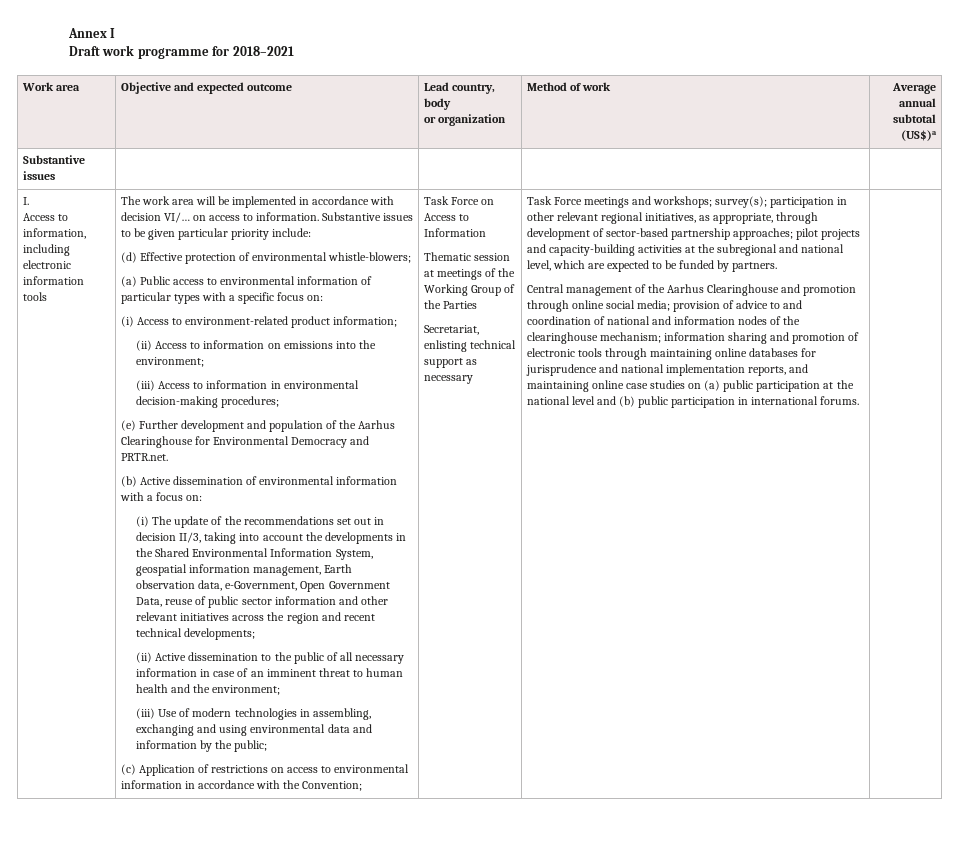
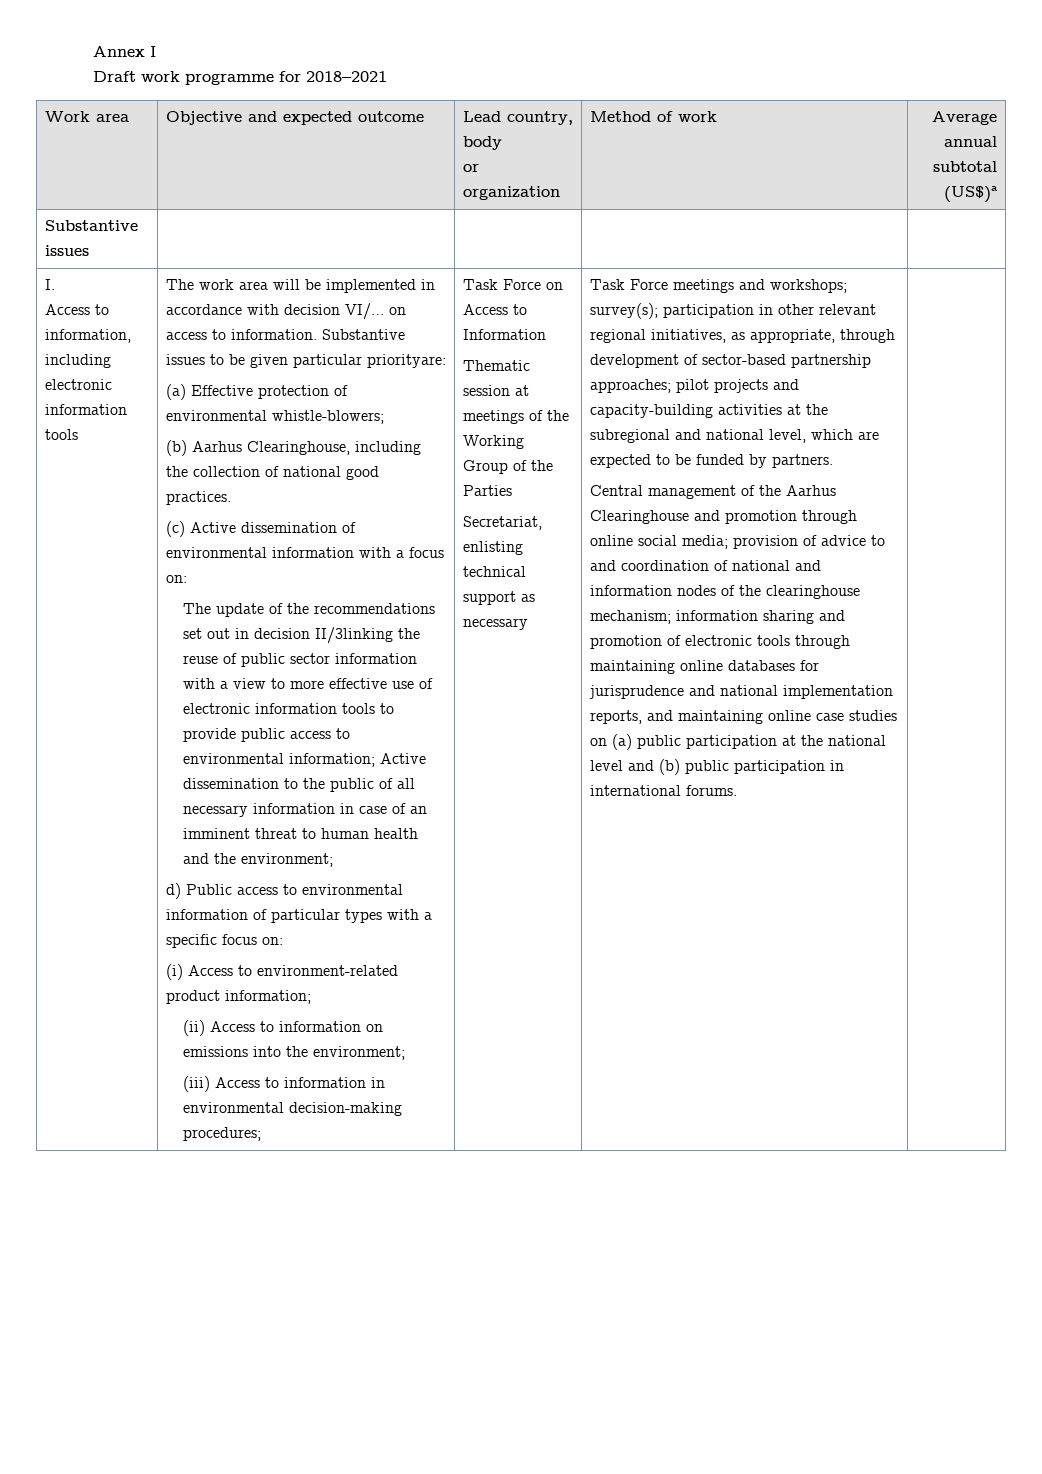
[231,228,312,240] [120,252,137,263] priority include: // (d) -> [366,354,446,368] [165,384,186,400] priorityare: // (a)
[120,276,137,287] (a) -> [165,440,421,456] [165,466,379,480] [165,491,231,505] [165,521,356,537] [165,547,444,558] [165,575,187,583] [182,603,435,617] [182,627,420,644] [182,653,417,667] [182,678,433,689] [182,703,394,714] [182,728,350,742] [182,753,426,767] [182,778,415,792] [182,803,427,817] [182,828,418,839] [182,853,333,867] [165,883,181,899] (b) Aarhus Clearinghouse, including the collection of national good practices. // (c) Active dissemination of environmental information with a focus on: // The update of the recommendations set out in decision II/3linking the reuse of public sector information with a view to more effective use of electronic information tools to provide public access to environmental information; Active dissemination to the public of all necessary information in case of an imminent threat to human health and the environment; // d)
[120,420,396,432] [120,436,370,448] [120,453,168,461] [120,476,398,487] [119,492,202,501] [136,516,384,528] [136,532,406,544] [136,548,373,560] [136,564,353,576] [136,580,390,592] [136,596,388,608] [136,612,375,624] [136,628,256,640] [136,652,404,664] [136,668,403,677] [136,684,281,695] [136,708,371,720] [136,724,372,736] [136,740,268,752] [120,764,410,776] [120,780,363,791] // (e) Further development and population of the Aarhus Clearinghouse for Environmental Democracy and PRTR.net. // (b) Active dissemination of environmental information with a focus on: // (i) The update of the recommendations set out in decision II/3, taking into account the developments in the Shared Environmental Information System, geospatial information management, Earth observation data, e-Government, Open Government Data, reuse of public sector information and other relevant initiatives across the region and recent technical developments; // (ii) Active dissemination to the public of all necessary information in case of an imminent threat to human health and the environment; // (iii) Use of modern technologies in assembling, exchanging and using environmental data and information by the public; // (c) Application of restrictions on access to environmental information in accordance with the Convention; -> (261, 1134) none

